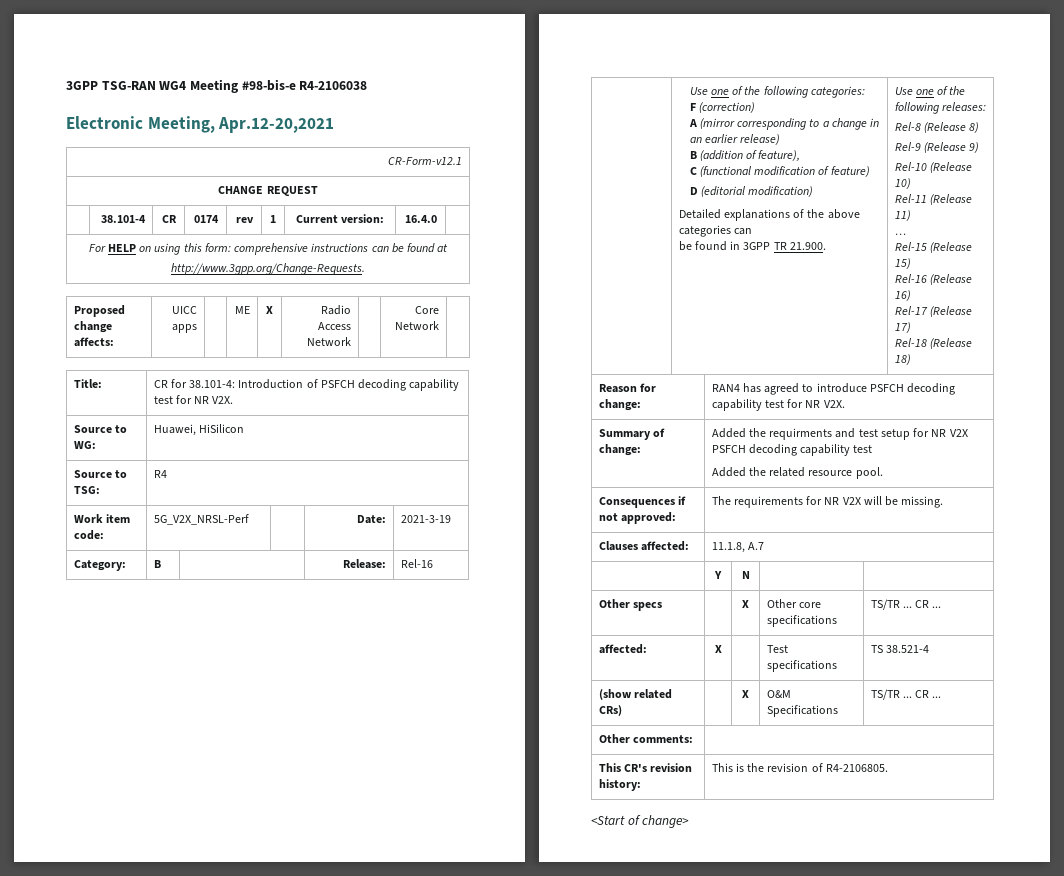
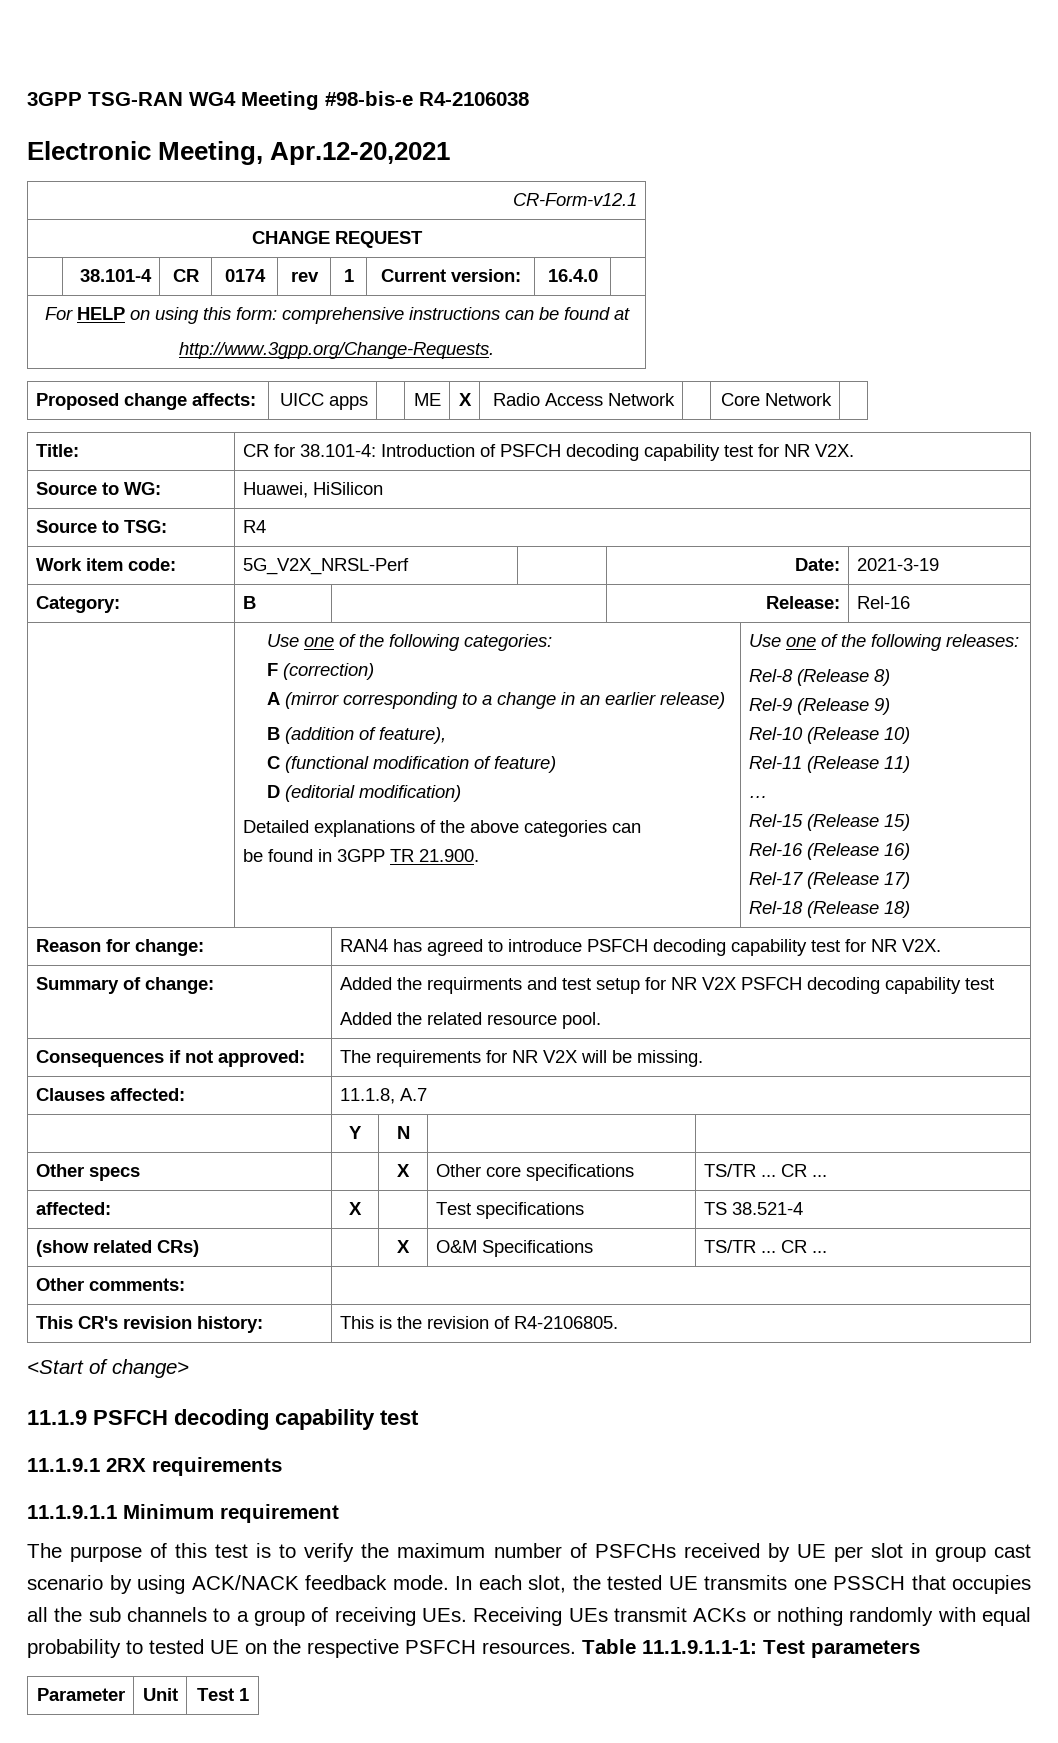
(690, 821) none -> [27,1409,419,1430] [27,1457,282,1476] [27,1504,339,1523] [27,1543,1031,1562] [27,1575,1031,1594] [27,1607,1032,1626] [27,1639,920,1658] [36,1688,125,1701] [142,1688,178,1701] [196,1688,249,1701] // 11.1.9 PSFCH decoding capability test // 11.1.9.1 2RX requirements // 11.1.9.1.1 Minimum requirement // The purpose of this test is to verify the maximum number of PSFCHs received by UE per slot in group cast scenario by using ACK/NACK feedback mode. In each slot, the tested UE transmits one PSSCH that occupies all the sub channels to a group of receiving UEs. Receiving UEs transmit ACKs or nothing randomly with equal probability to tested UE on the respective PSFCH resources. Table 11.1.9.1.1-1: Test parameters // Parameter | Unit | Test 1

